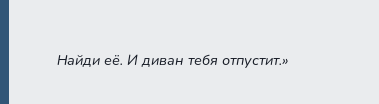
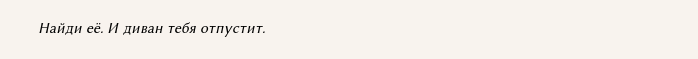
[222,58,288,69] отпустит.» -> [199,25,265,37] отпустит.

